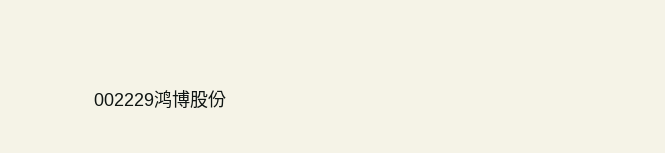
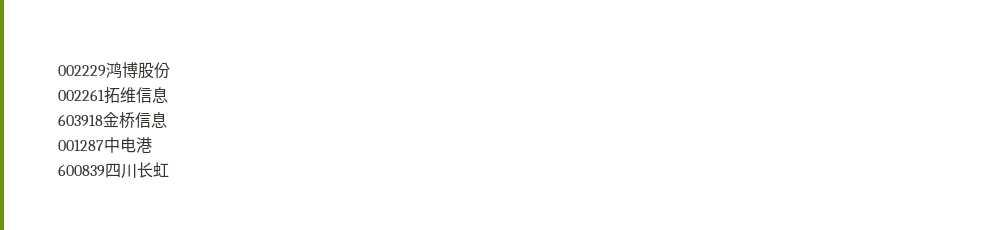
(226, 99) none -> [58,87,168,103] [58,112,167,128] [58,137,152,153] [58,162,169,178] // 002261拓维信息 // 603918金桥信息 // 001287中电港 // 600839四川长虹

